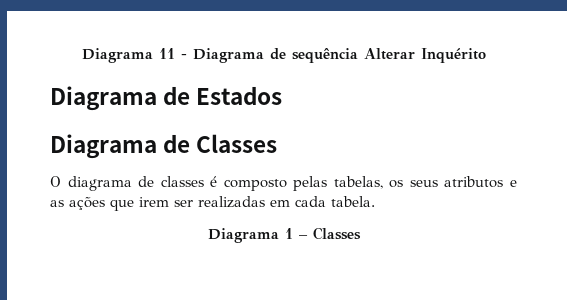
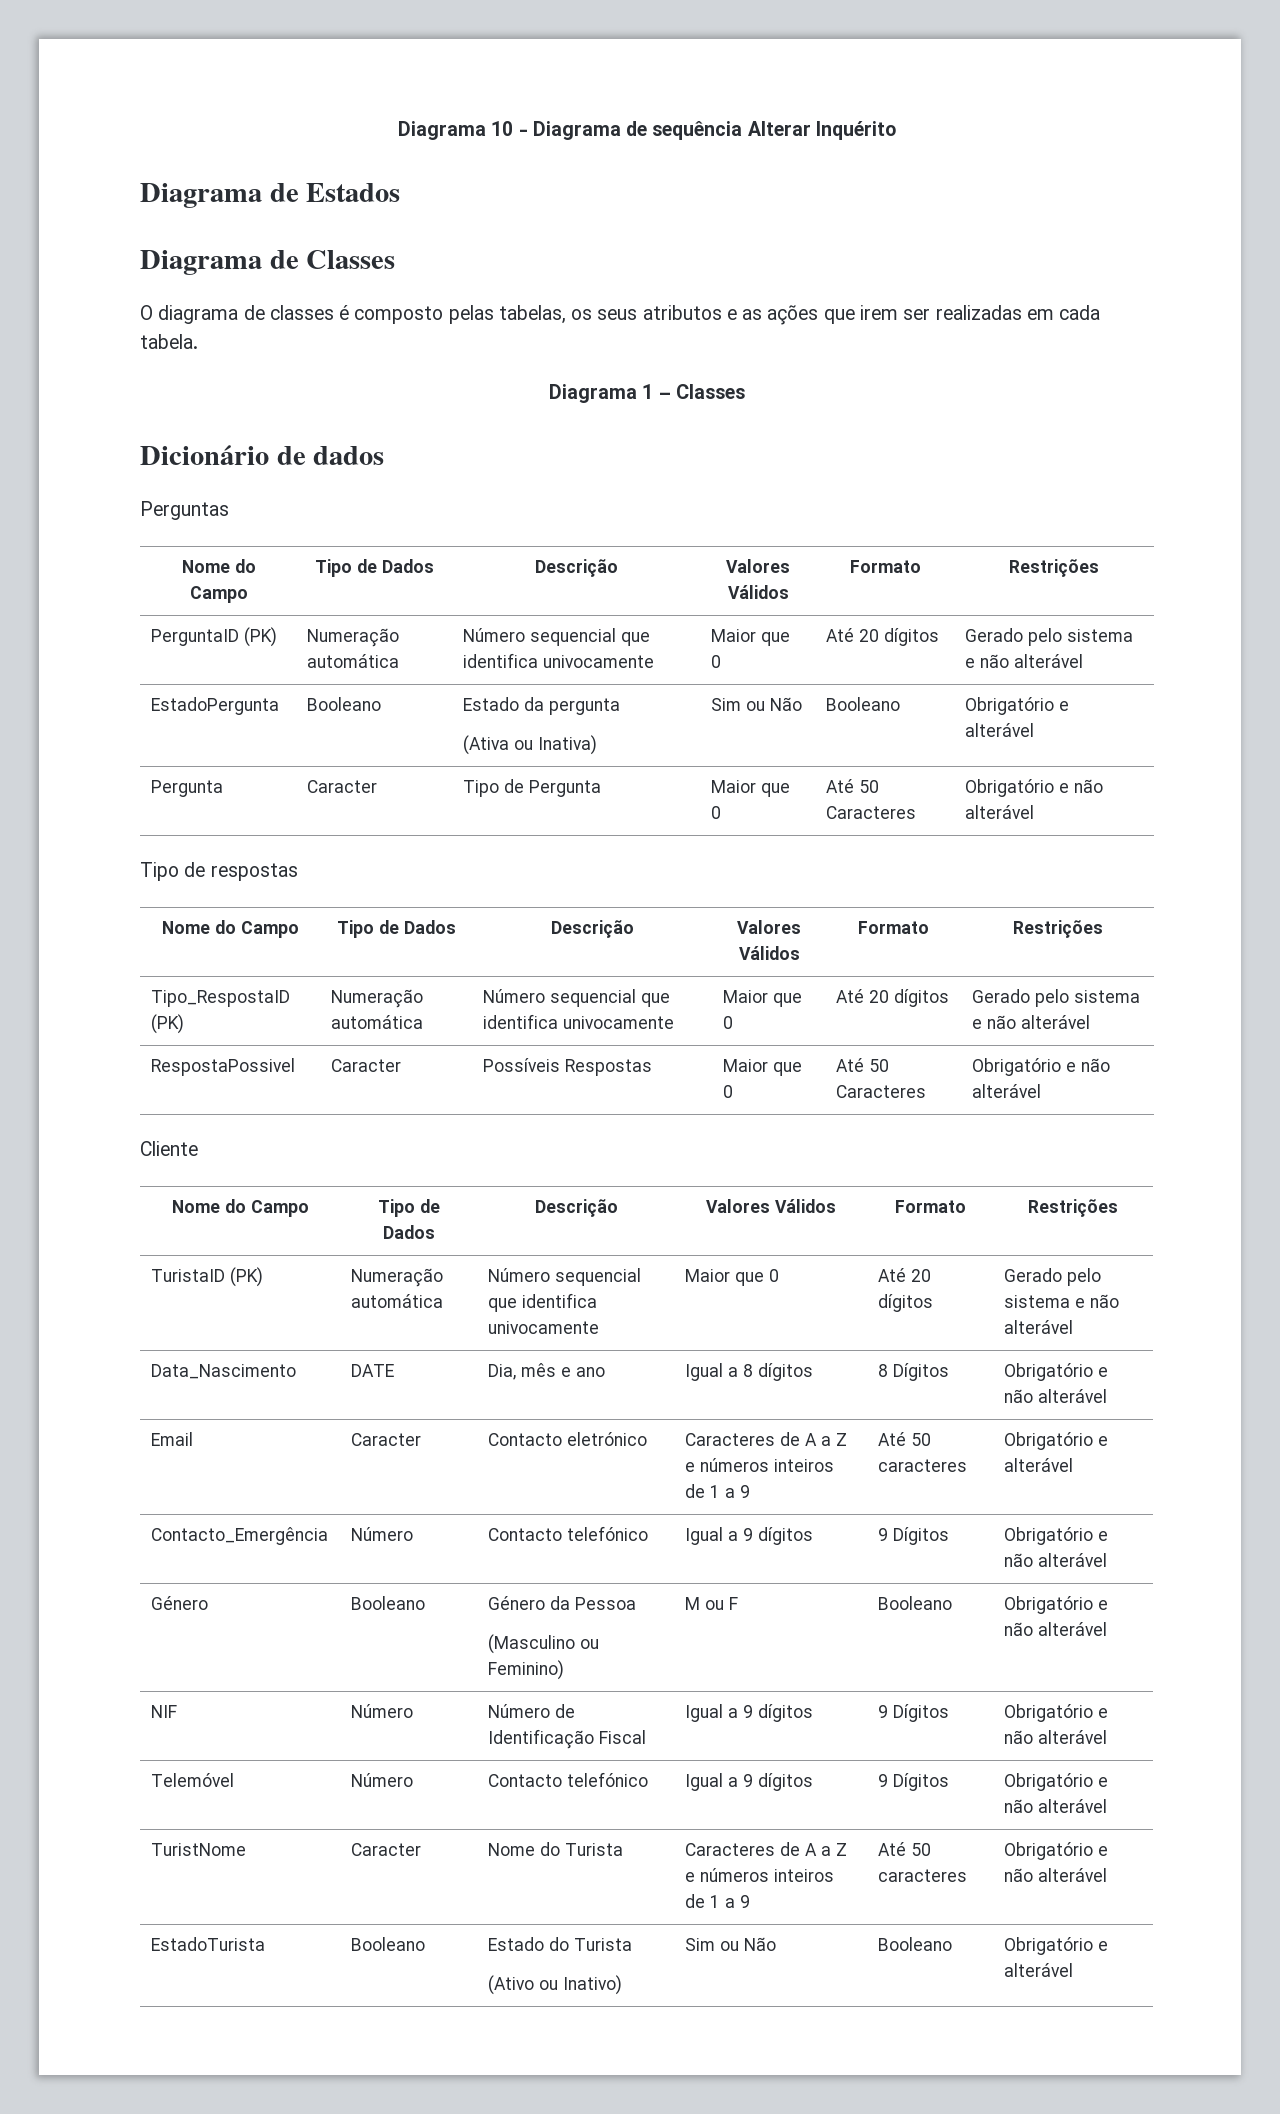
[81,48,175,63] Diagrama 11 -> [398,121,514,140] Diagrama 10
(361, 233) none -> [140,445,385,465] [140,501,229,520] [181,559,256,573] [189,586,248,603] [315,559,434,577] [535,559,618,577] [726,559,790,573] [727,585,789,599] [849,560,921,573] [1009,559,1099,577] [151,627,278,647] [307,628,400,647] [307,654,400,668] [463,628,651,646] [463,653,655,668] [711,629,791,646] [711,655,722,668] [826,628,940,646] [965,628,1134,646] [965,654,1084,668] [151,697,280,715] [307,697,382,711] [463,697,621,715] [463,735,598,755] [711,697,803,711] [826,697,901,711] [965,697,1070,715] [965,723,1035,737] [151,780,224,797] [307,780,378,793] [463,779,602,797] [711,780,791,797] [711,806,722,819] [826,779,880,793] [826,806,917,819] [965,779,1104,797] [965,805,1035,819] [140,862,298,881] [162,920,299,938] [337,920,456,938] [551,920,634,938] [737,920,801,934] [738,946,800,960] [858,921,929,934] [1012,920,1103,938] [151,990,291,1007] [151,1014,185,1034] [331,989,424,1008] [331,1015,424,1029] [483,989,671,1007] [483,1014,675,1029] [723,990,803,1007] [723,1016,734,1029] [836,989,950,1007] [972,989,1141,1007] [972,1015,1091,1029] [151,1058,296,1076] [331,1059,402,1072] [483,1058,653,1076] [723,1059,803,1076] [723,1085,734,1098] [836,1058,890,1072] [836,1085,927,1098] [972,1058,1111,1076] [972,1084,1042,1098] [140,1141,198,1156] [172,1199,309,1217] [378,1199,440,1217] [383,1225,435,1239] [534,1199,618,1217] [706,1199,836,1213] [895,1200,966,1213] [1028,1199,1118,1217] [151,1267,264,1287] [351,1268,444,1287] [351,1294,444,1308] [488,1268,642,1286] [488,1293,598,1312] [488,1321,600,1334] [685,1269,780,1286] [878,1268,932,1282] [878,1294,934,1312] [1004,1268,1102,1286] [1004,1294,1120,1308] [1004,1320,1074,1334] [151,1364,297,1379] [351,1364,395,1377] [488,1363,606,1380] [685,1363,814,1381] [878,1363,950,1381] [1004,1363,1109,1381] [1004,1389,1108,1403] [151,1432,194,1446] [351,1433,422,1446] [488,1432,648,1446] [685,1432,848,1446] [685,1458,835,1472] [685,1484,751,1498] [878,1432,932,1446] [878,1459,968,1472] [1004,1432,1109,1450] [1004,1458,1074,1472] [151,1527,329,1545] [351,1527,414,1541] [488,1526,649,1541] [685,1527,814,1545] [878,1527,950,1545] [1004,1527,1109,1545] [1004,1553,1108,1567] [151,1596,209,1610] [351,1596,426,1610] [488,1596,637,1610] [488,1634,600,1654] [488,1660,565,1680] [685,1597,739,1610] [878,1596,953,1610] [1004,1596,1109,1614] [1004,1622,1108,1636] [151,1705,178,1718] [351,1704,414,1718] [488,1704,576,1718] [488,1729,647,1749] [685,1704,814,1722] [878,1704,950,1722] [1004,1704,1109,1722] [1004,1730,1108,1744] [151,1773,235,1787] [351,1773,414,1787] [488,1772,649,1787] [685,1773,814,1791] [878,1773,950,1791] [1004,1773,1109,1791] [1004,1799,1108,1813] [151,1843,247,1856] [351,1843,422,1856] [488,1842,624,1856] [685,1842,848,1856] [685,1868,835,1882] [685,1894,751,1908] [878,1842,932,1856] [878,1869,968,1882] [1004,1842,1109,1860] [1004,1868,1108,1882] [151,1937,266,1951] [351,1937,426,1951] [488,1937,633,1951] [488,1975,623,1995] [685,1937,777,1951] [878,1937,953,1951] [1004,1937,1109,1955] [1004,1963,1074,1977] // Dicionário de dados // Perguntas // Nome do Campo | Tipo de Dados | Descrição | Valores Válidos | Formato | Restrições // PerguntaID (PK) | Numeração automática | Número sequencial que identifica univocamente | Maior que 0 | Até 20 dígitos | Gerado pelo sistema e não alterável // EstadoPergunta | Booleano | Estado da pergunta // (Ativa ou Inativa) | Sim ou Não | Booleano | Obrigatório e alterável // Pergunta | Caracter | Tipo de Pergunta | Maior que 0 | Até 50 Caracteres | Obrigatório e não alterável // Tipo de respostas // Nome do Campo | Tipo de Dados | Descrição | Valores Válidos | Formato | Restrições // Tipo_RespostaID (PK) | Numeração automática | Número sequencial que identifica univocamente | Maior que 0 | Até 20 dígitos | Gerado pelo sistema e não alterável // RespostaPossivel | Caracter | Possíveis Respostas | Maior que 0 | Até 50 Caracteres | Obrigatório e não alterável // Cliente // Nome do Campo | Tipo de Dados | Descrição | Valores Válidos | Formato | Restrições // TuristaID (PK) | Numeração automática | Número sequencial que identifica univocamente | Maior que 0 | Até 20 dígitos | Gerado pelo sistema e não alterável // Data_Nascimento | DATE | Dia, mês e ano | Igual a 8 dígitos | 8 Dígitos | Obrigatório e não alterável // Email | Caracter | Contacto eletrónico | Caracteres de A a Z e números inteiros de 1 a 9 | Até 50 caracteres | Obrigatório e alterável // Contacto_Emergência | Número | Contacto telefónico | Igual a 9 dígitos | 9 Dígitos | Obrigatório e não alterável // Género | Booleano | Género da Pessoa // (Masculino ou Feminino) | M ou F | Booleano | Obrigatório e não alterável // NIF | Número | Número de Identificação Fiscal | Igual a 9 dígitos | 9 Dígitos | Obrigatório e não alterável // Telemóvel | Número | Contacto telefónico | Igual a 9 dígitos | 9 Dígitos | Obrigatório e não alterável // TuristNome | Caracter | Nome do Turista | Caracteres de A a Z e números inteiros de 1 a 9 | Até 50 caracteres | Obrigatório e não alterável // EstadoTurista | Booleano | Estado do Turista // (Ativo ou Inativo) | Sim ou Não | Booleano | Obrigatório e alterável

